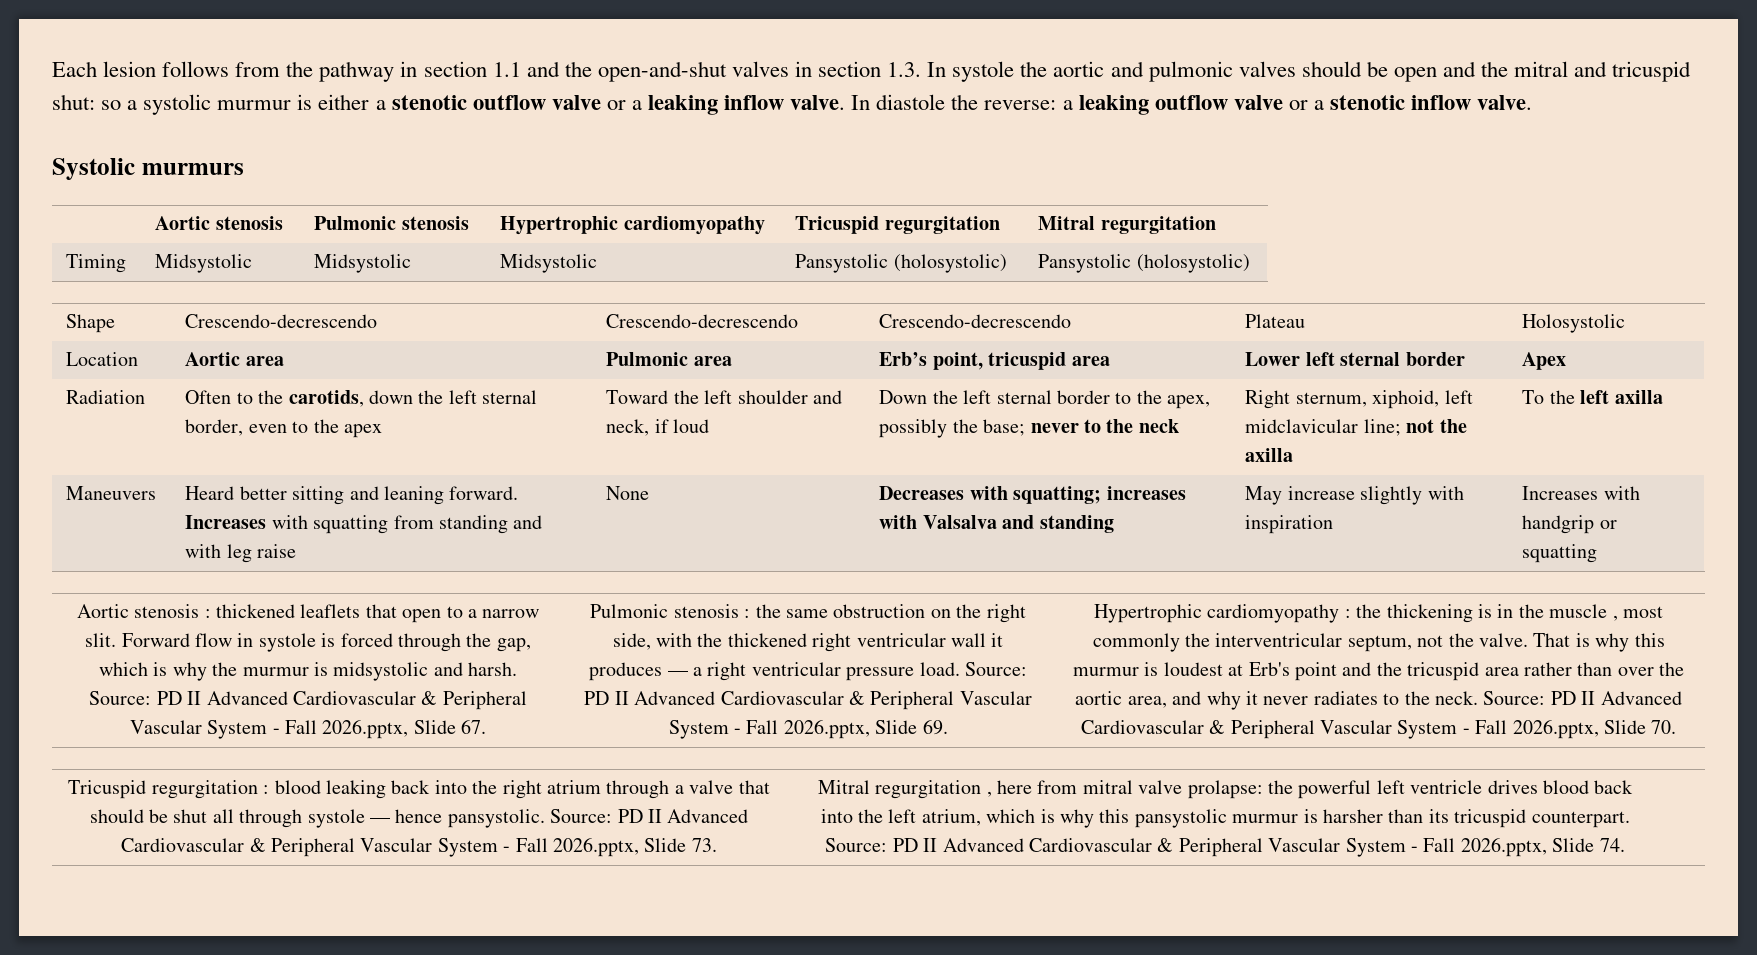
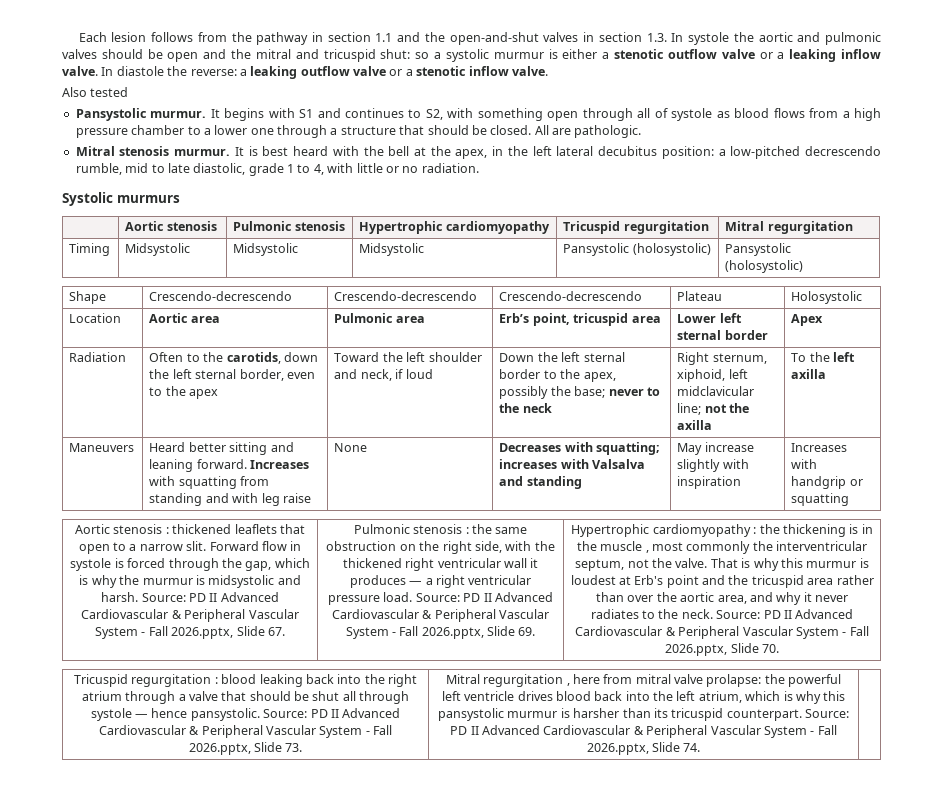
(1533, 102) none -> [62,87,129,97] [75,108,882,121] [75,125,642,138] [75,146,882,159] [75,163,479,176] // Also tested // Pansystolic murmur. It begins with S1 and continues to S2, with something open through all of systole as blood flows from a high pressure chamber to a lower one through a structure that should be closed. All are pathologic. // Mitral stenosis murmur. It is best heard with the bell at the apex, in the left lateral decubitus position: a low-pitched decrescendo rumble, mid to late diastolic, grade 1 to 4, with little or no radiation.

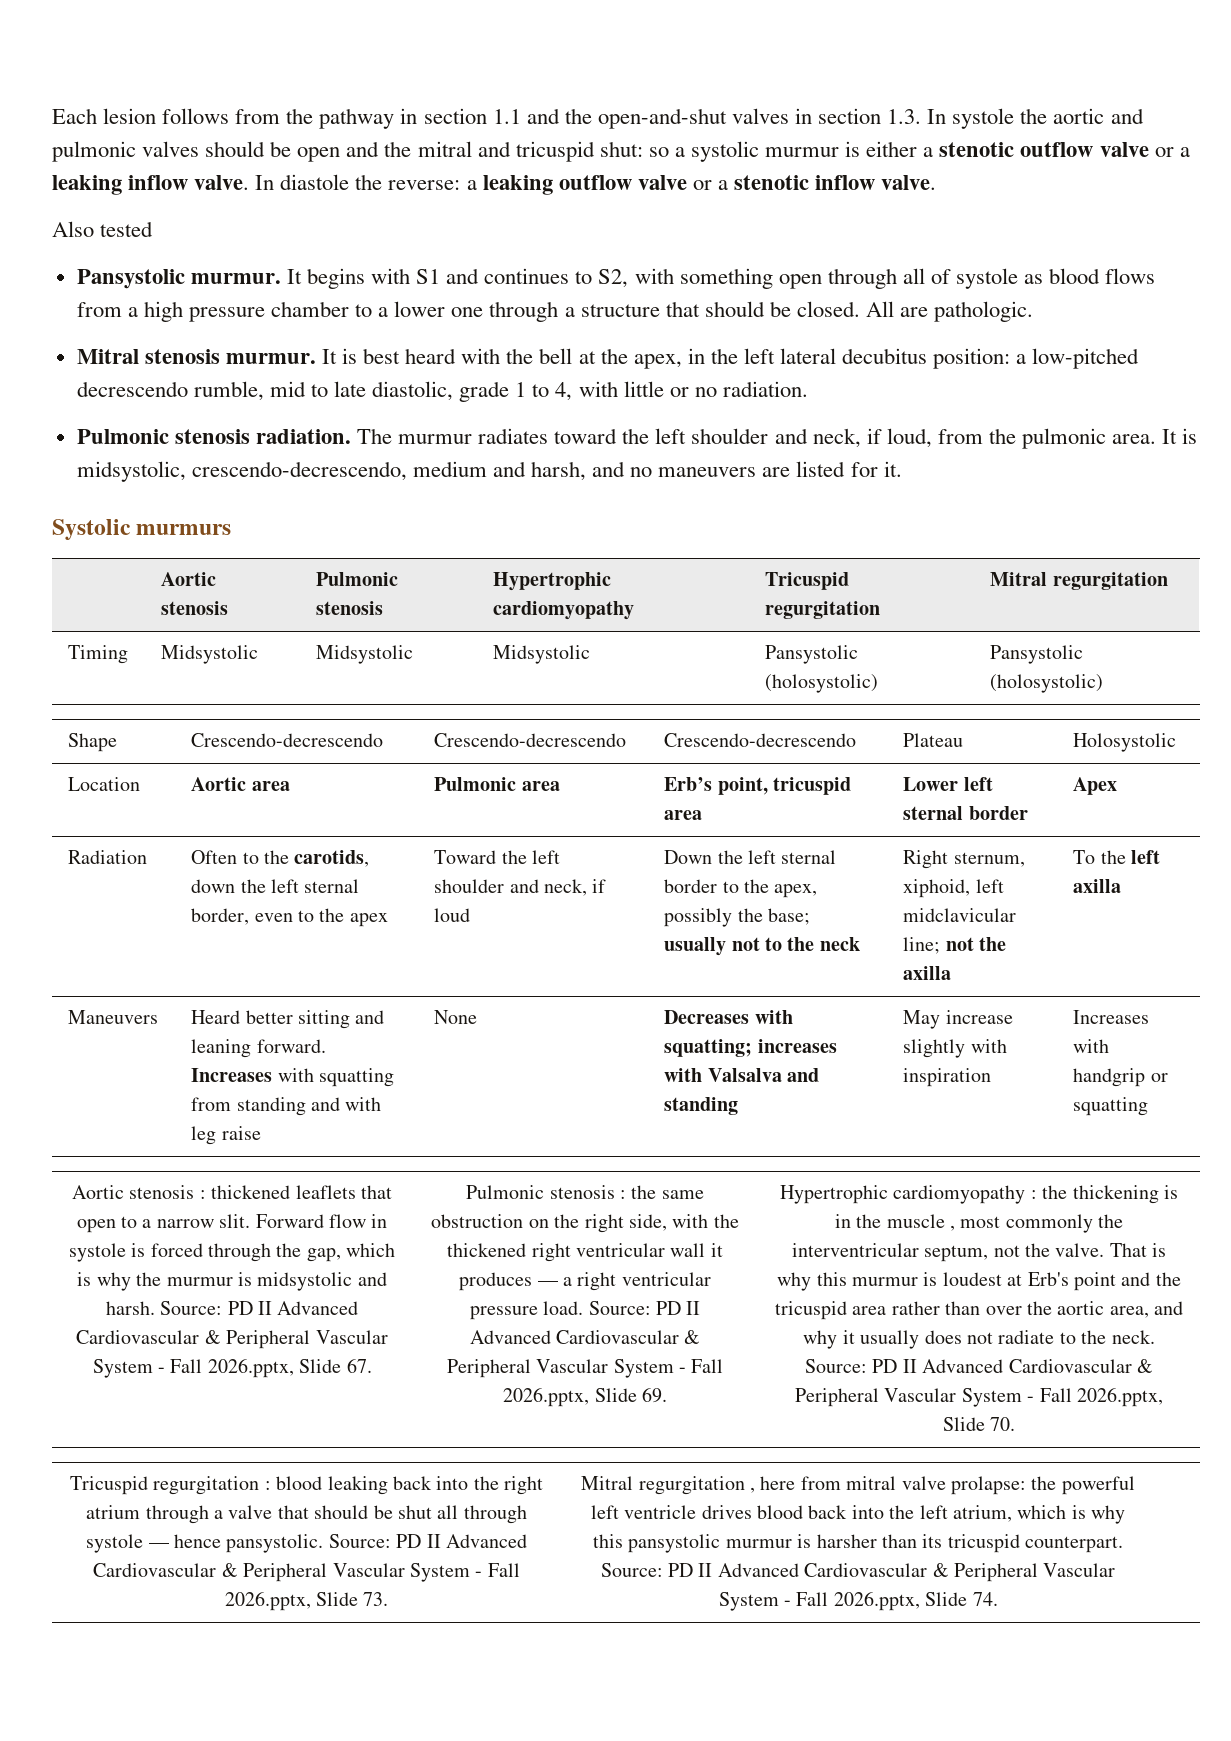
(479, 168) none -> [76,428,1198,449] [76,461,902,482] // Pulmonic stenosis radiation. The murmur radiates toward the left shoulder and neck, if loud, from the pulmonic area. It is midsystolic, crescendo-decrescendo, medium and harsh, and no maneuvers are listed for it.
[608,389,644,396] never -> [664,937,760,956] usually not
[815,595,848,602] [590,609,639,619] never radiates -> [860,1330,1055,1349] usually does not radiate

